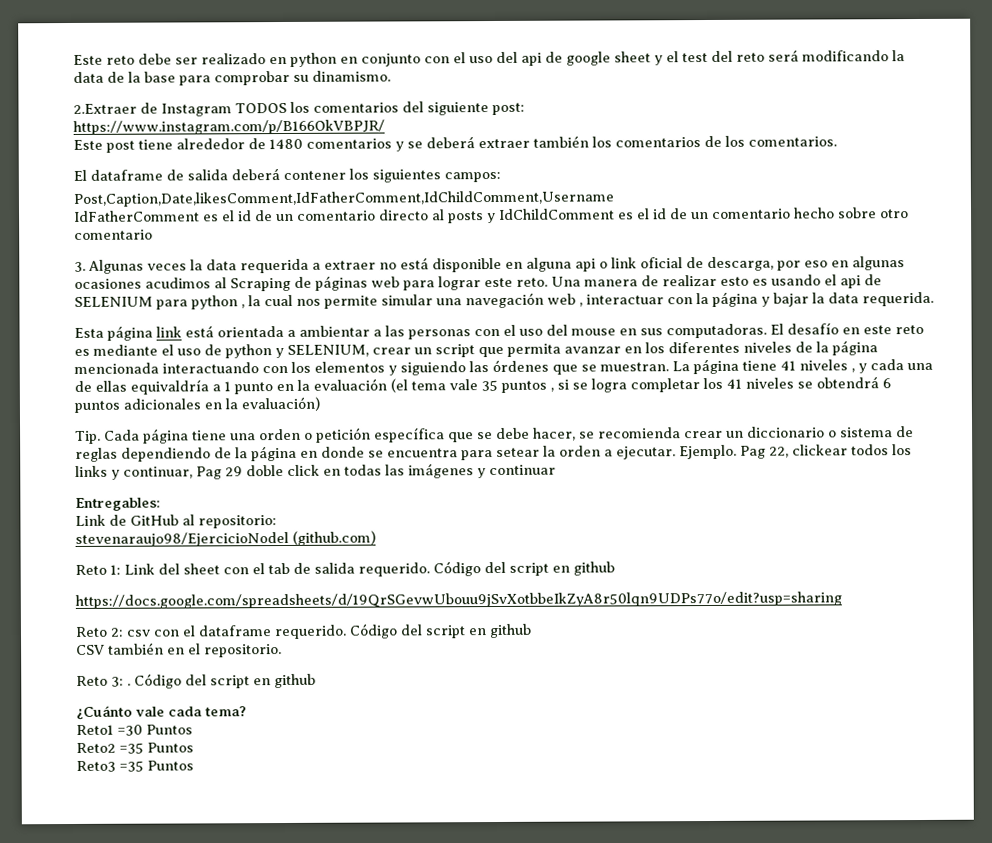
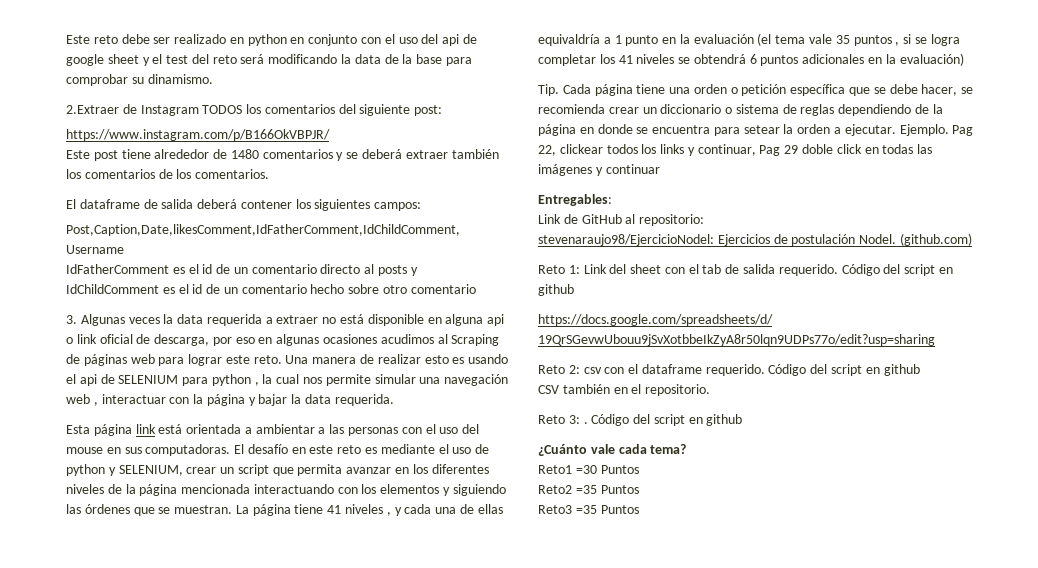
[75,531,289,547] stevenaraujo98/EjercicioNodel -> [538,234,897,246] stevenaraujo98/EjercicioNodel: Ejercicios de postulación Nodel.

